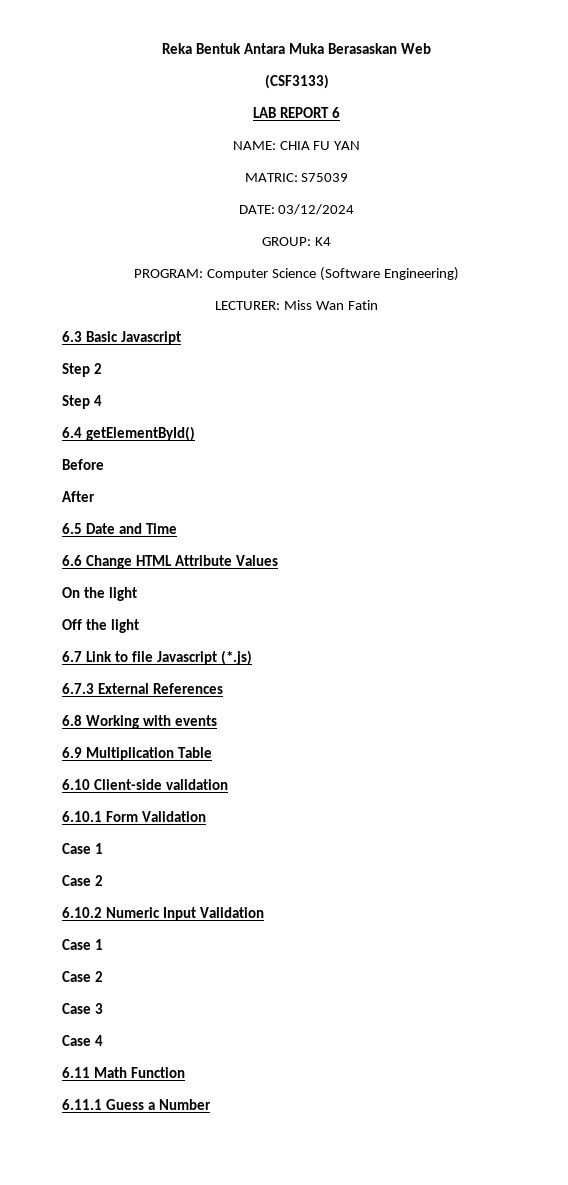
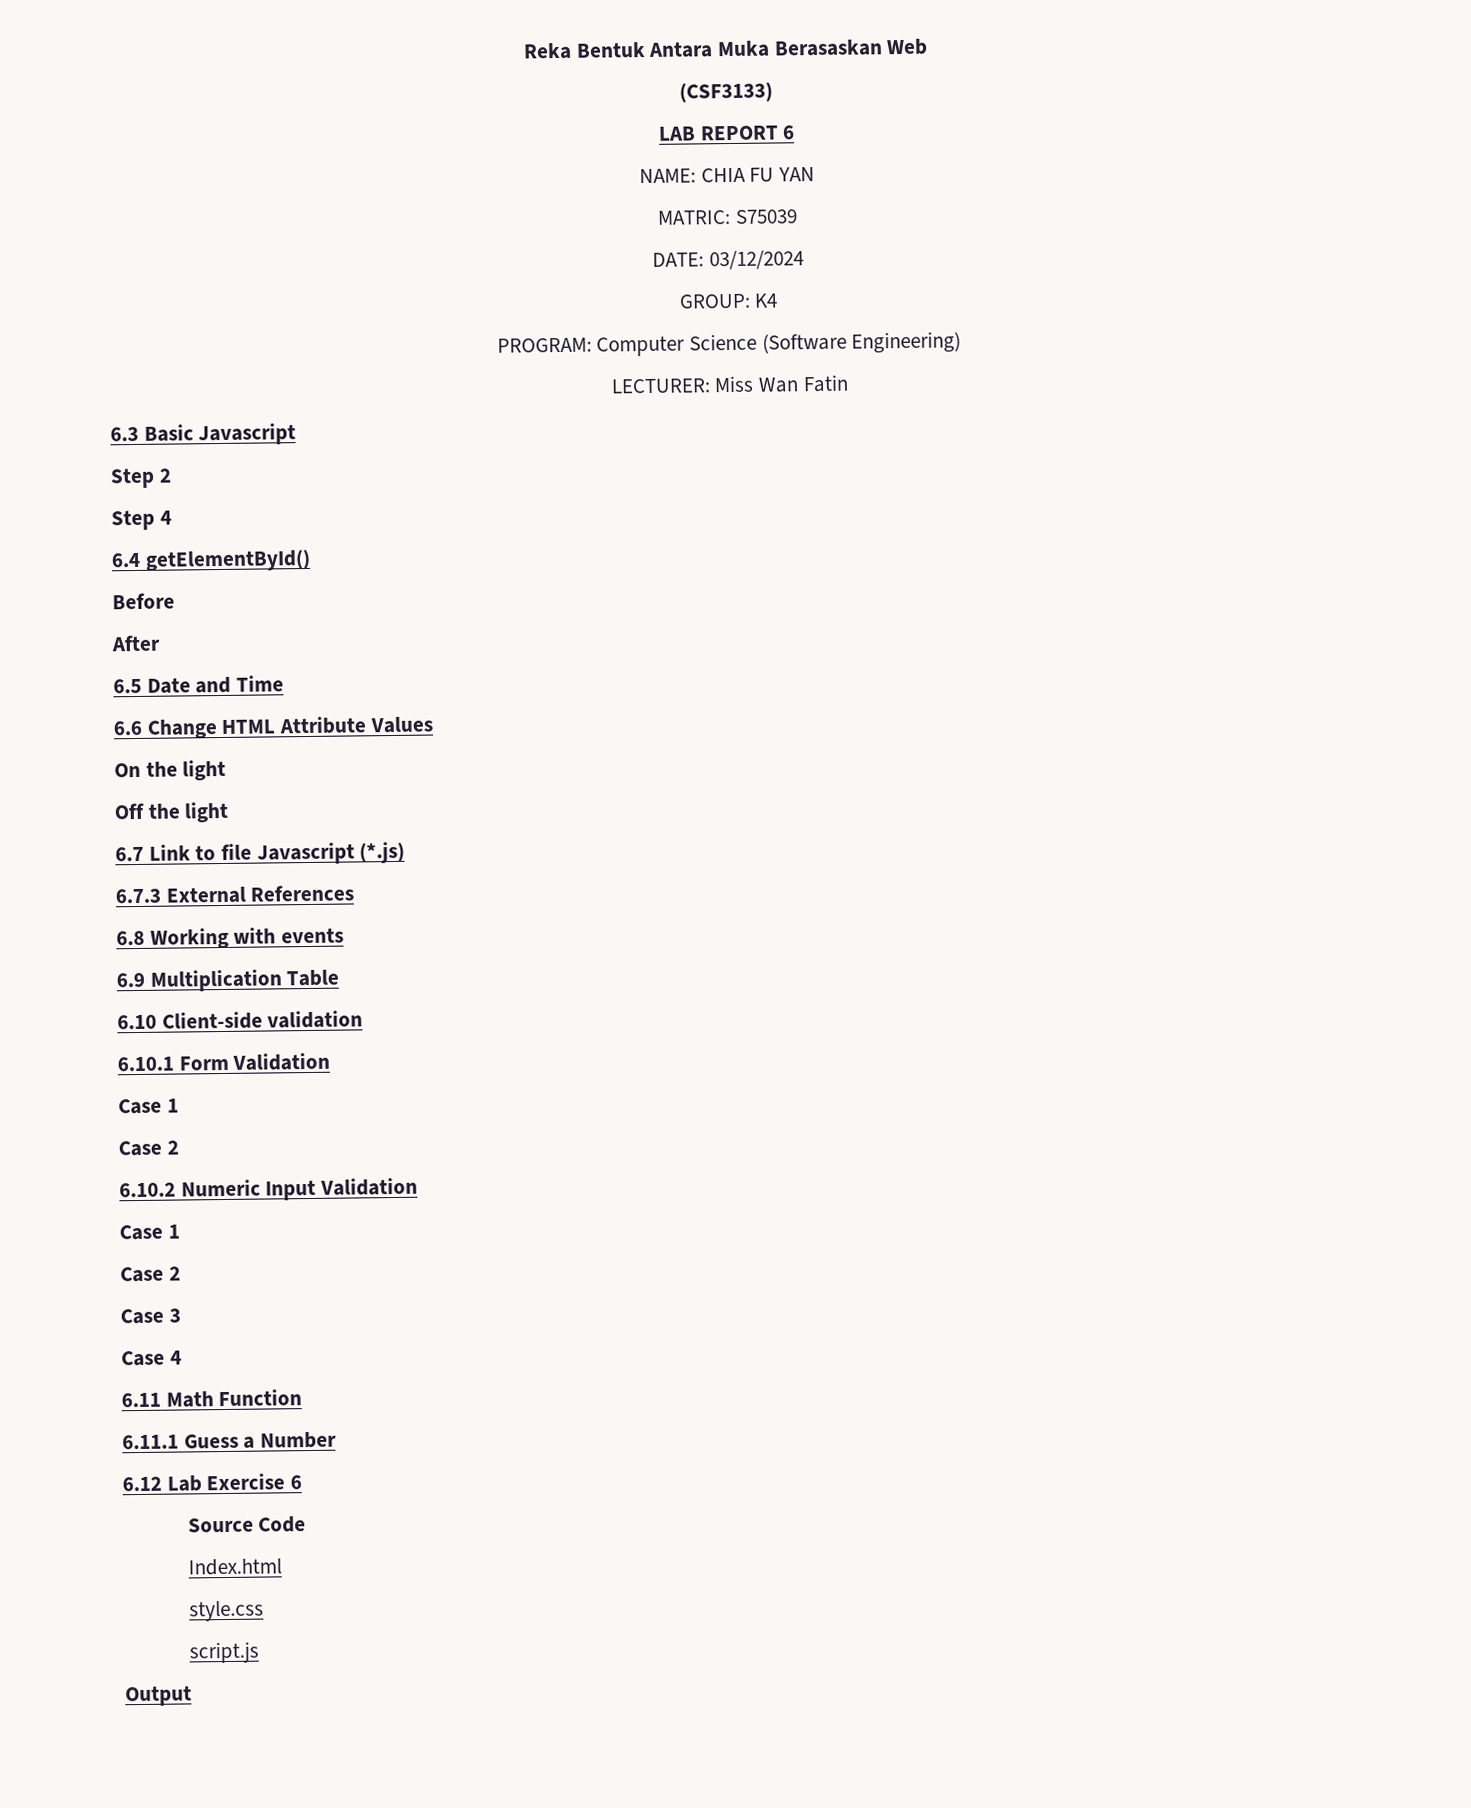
(211, 1104) none -> [122,1473,303,1492] [187,1516,307,1533] [187,1558,282,1576] [188,1600,264,1622] [188,1641,259,1664] [125,1685,192,1707] // 6.12 Lab Exercise 6 // Source Code // Index.html // style.css // script.js // Output

